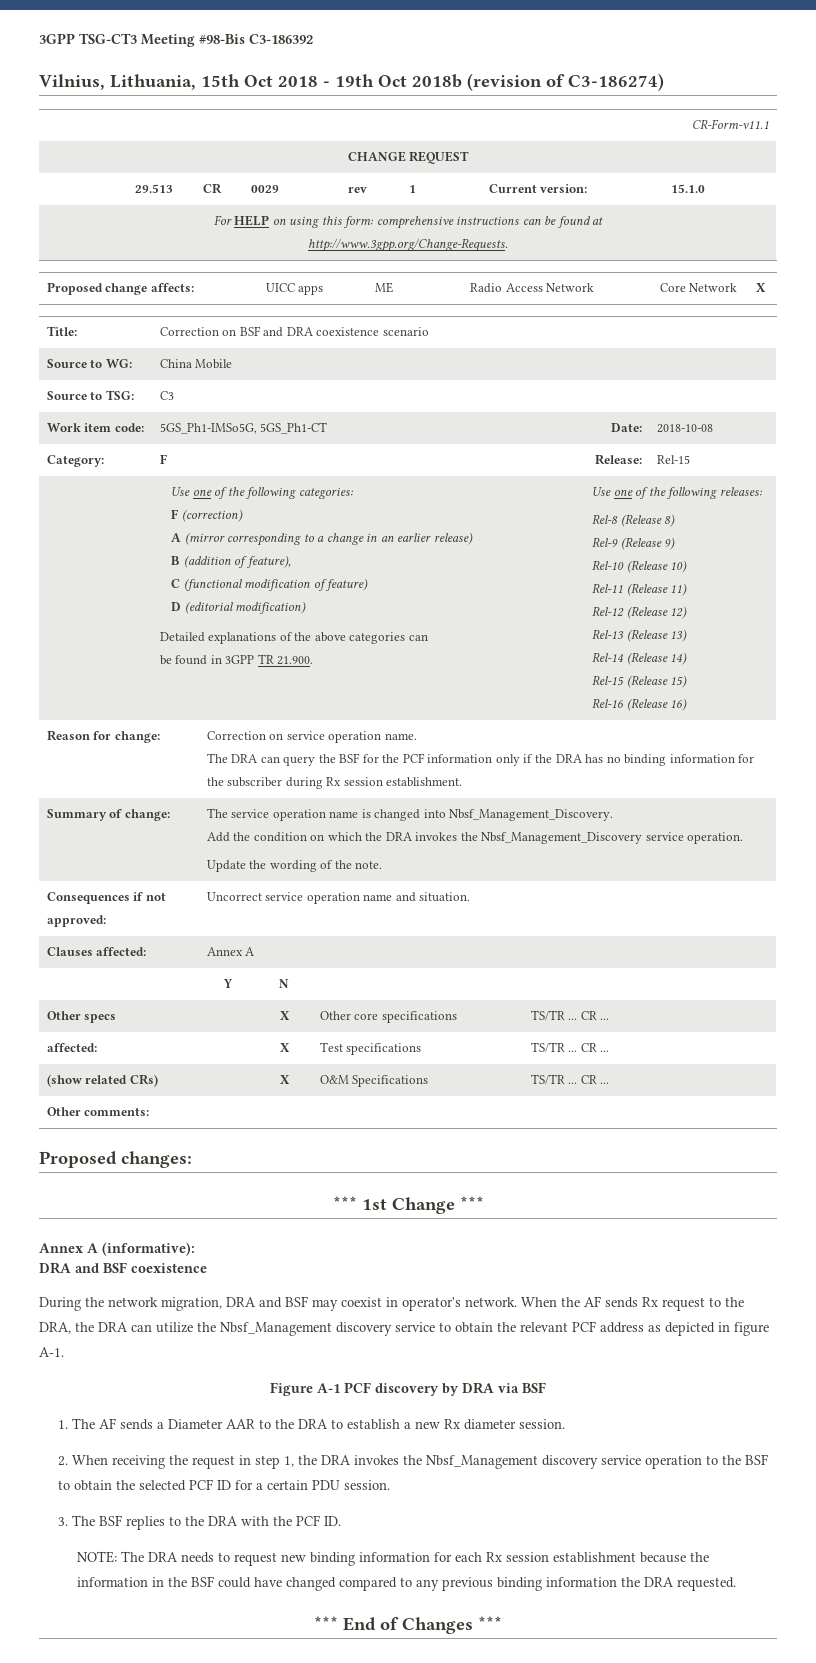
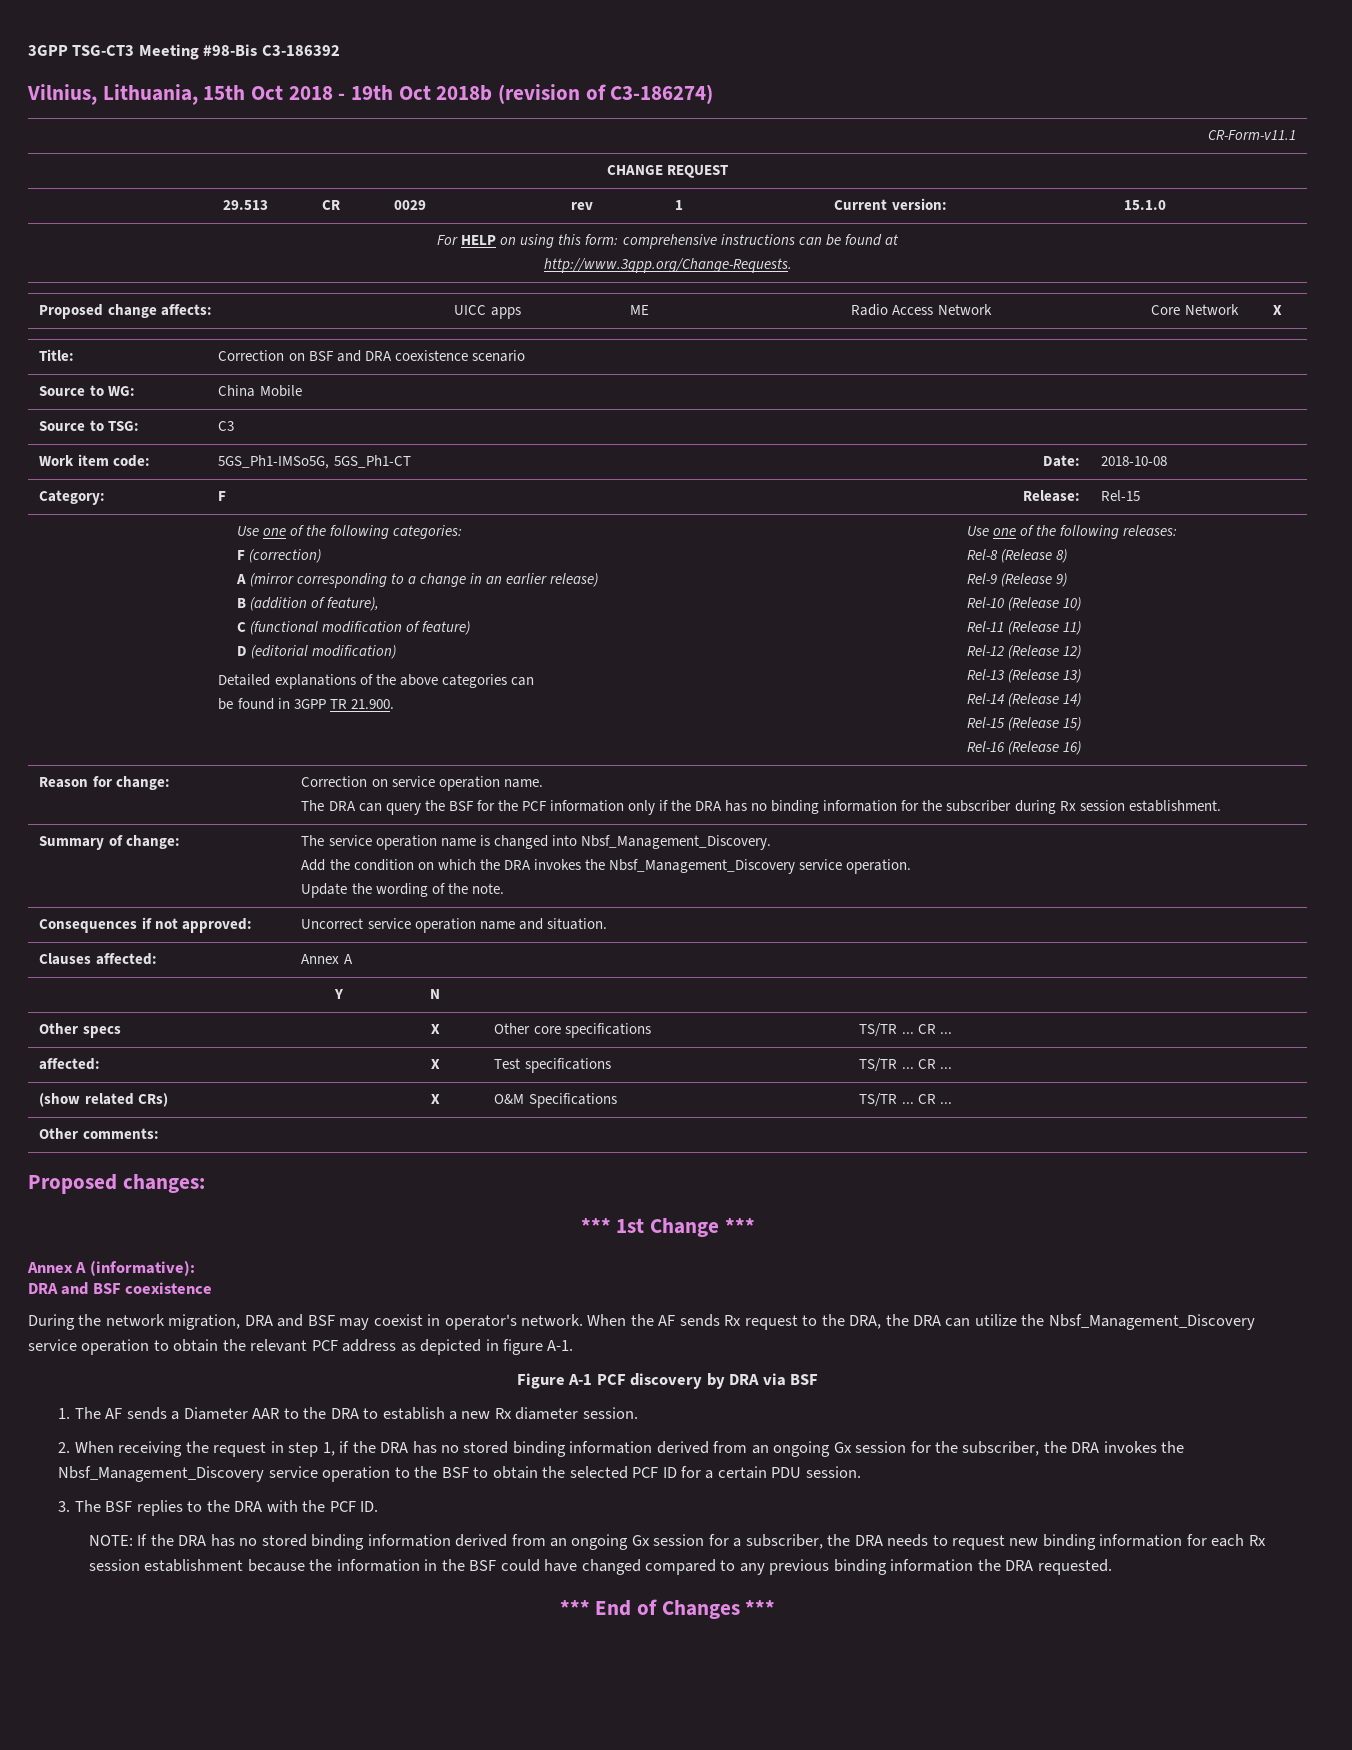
[220,1322,435,1336] Nbsf_Management discovery service -> [1048,1314,1255,1330] [28,1339,150,1355] Nbsf_Management_Discovery service operation
[298,1455,599,1469] the DRA invokes the Nbsf_Management discovery -> [339,1441,1185,1457] [58,1466,265,1482] if the DRA has no stored binding information derived from an ongoing Gx session for the subscriber, the DRA invokes the Nbsf_Management_Discovery
[121,1551,145,1562] The -> [137,1534,851,1550] If the DRA has no stored binding information derived from an ongoing Gx session for a subscriber, the

